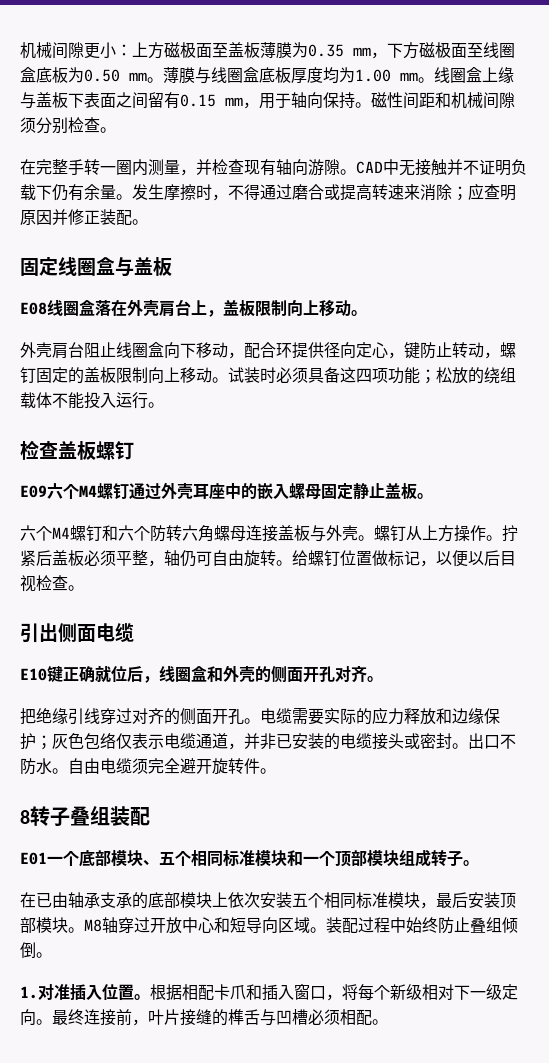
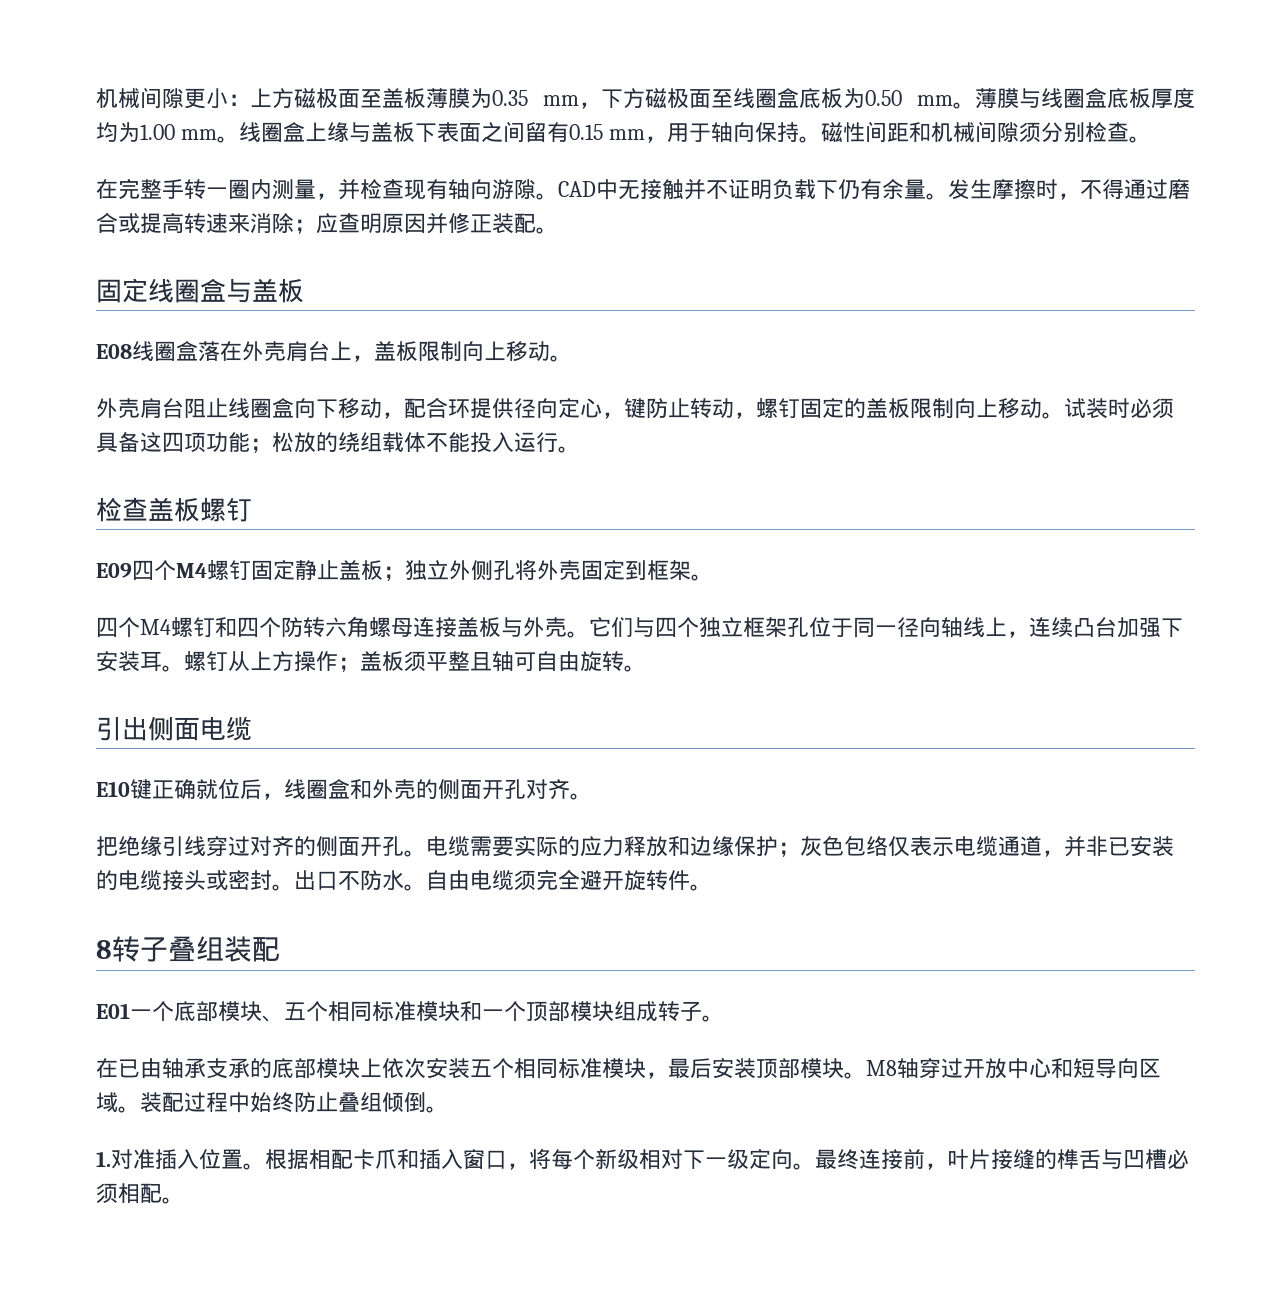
[47,482,433,500] [20,525,36,541] 六个M4螺钉通过外壳耳座中的嵌入螺母固定静止盖板。 // 六 -> [132,559,713,581] [96,617,118,637] 四个M4螺钉固定静止盖板；独立外侧孔将外壳固定到框架。 // 四
[118,525,134,541] 六 -> [237,617,259,637] 四
[374,525,518,542] [20,550,516,567] [20,575,68,592] 螺钉从上方操作。拧紧后盖板必须平整，轴仍可自由旋转。给螺钉位置做标记，以便以后目视检查 -> [589,617,1183,638] [96,651,624,672] 它们与四个独立框架孔位于同一径向轴线上，连续凸台加强下安装耳。螺钉从上方操作；盖板须平整且轴可自由旋转

